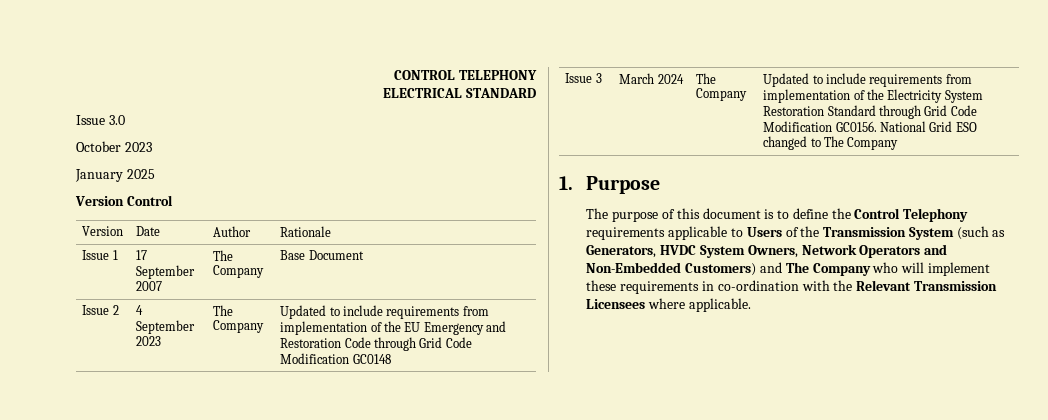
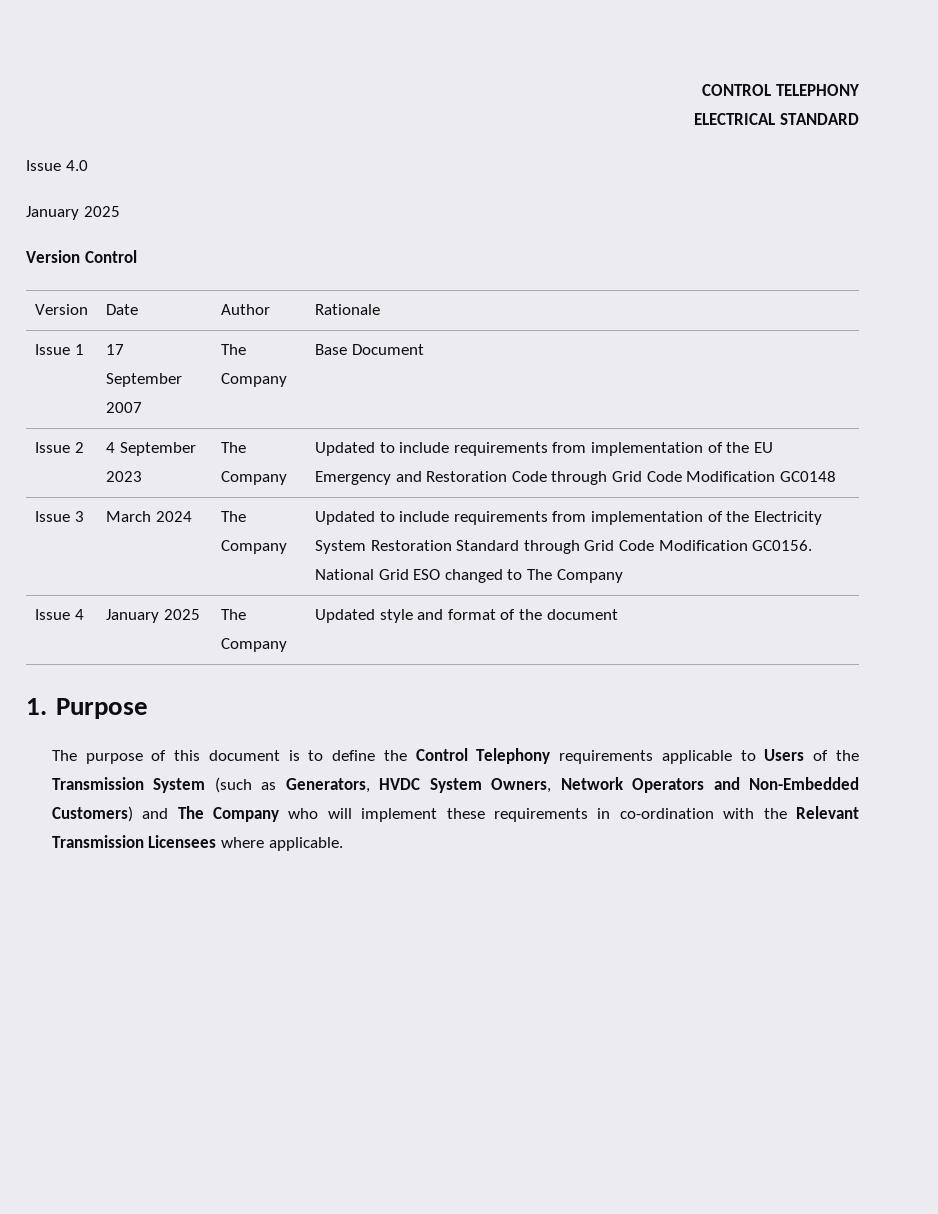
[108,115,125,125] [76,141,152,152] 3.0 // October 2023 -> [65,160,88,171] 4.0
(899, 143) none -> [34,609,84,620] [105,609,200,623] [220,609,246,620] [220,638,287,652] [314,609,618,623] // Issue 4 | January 2025 | The Company | Updated style and format of the document

